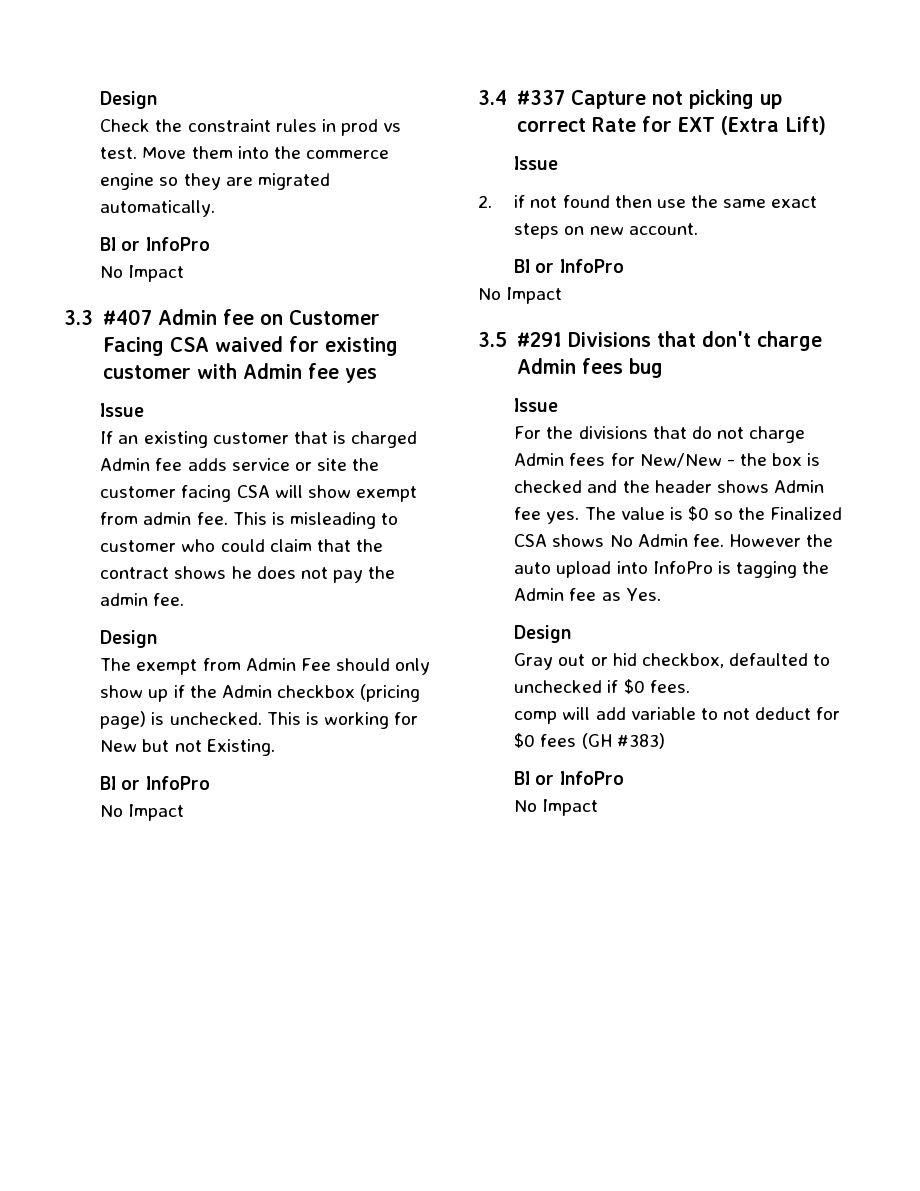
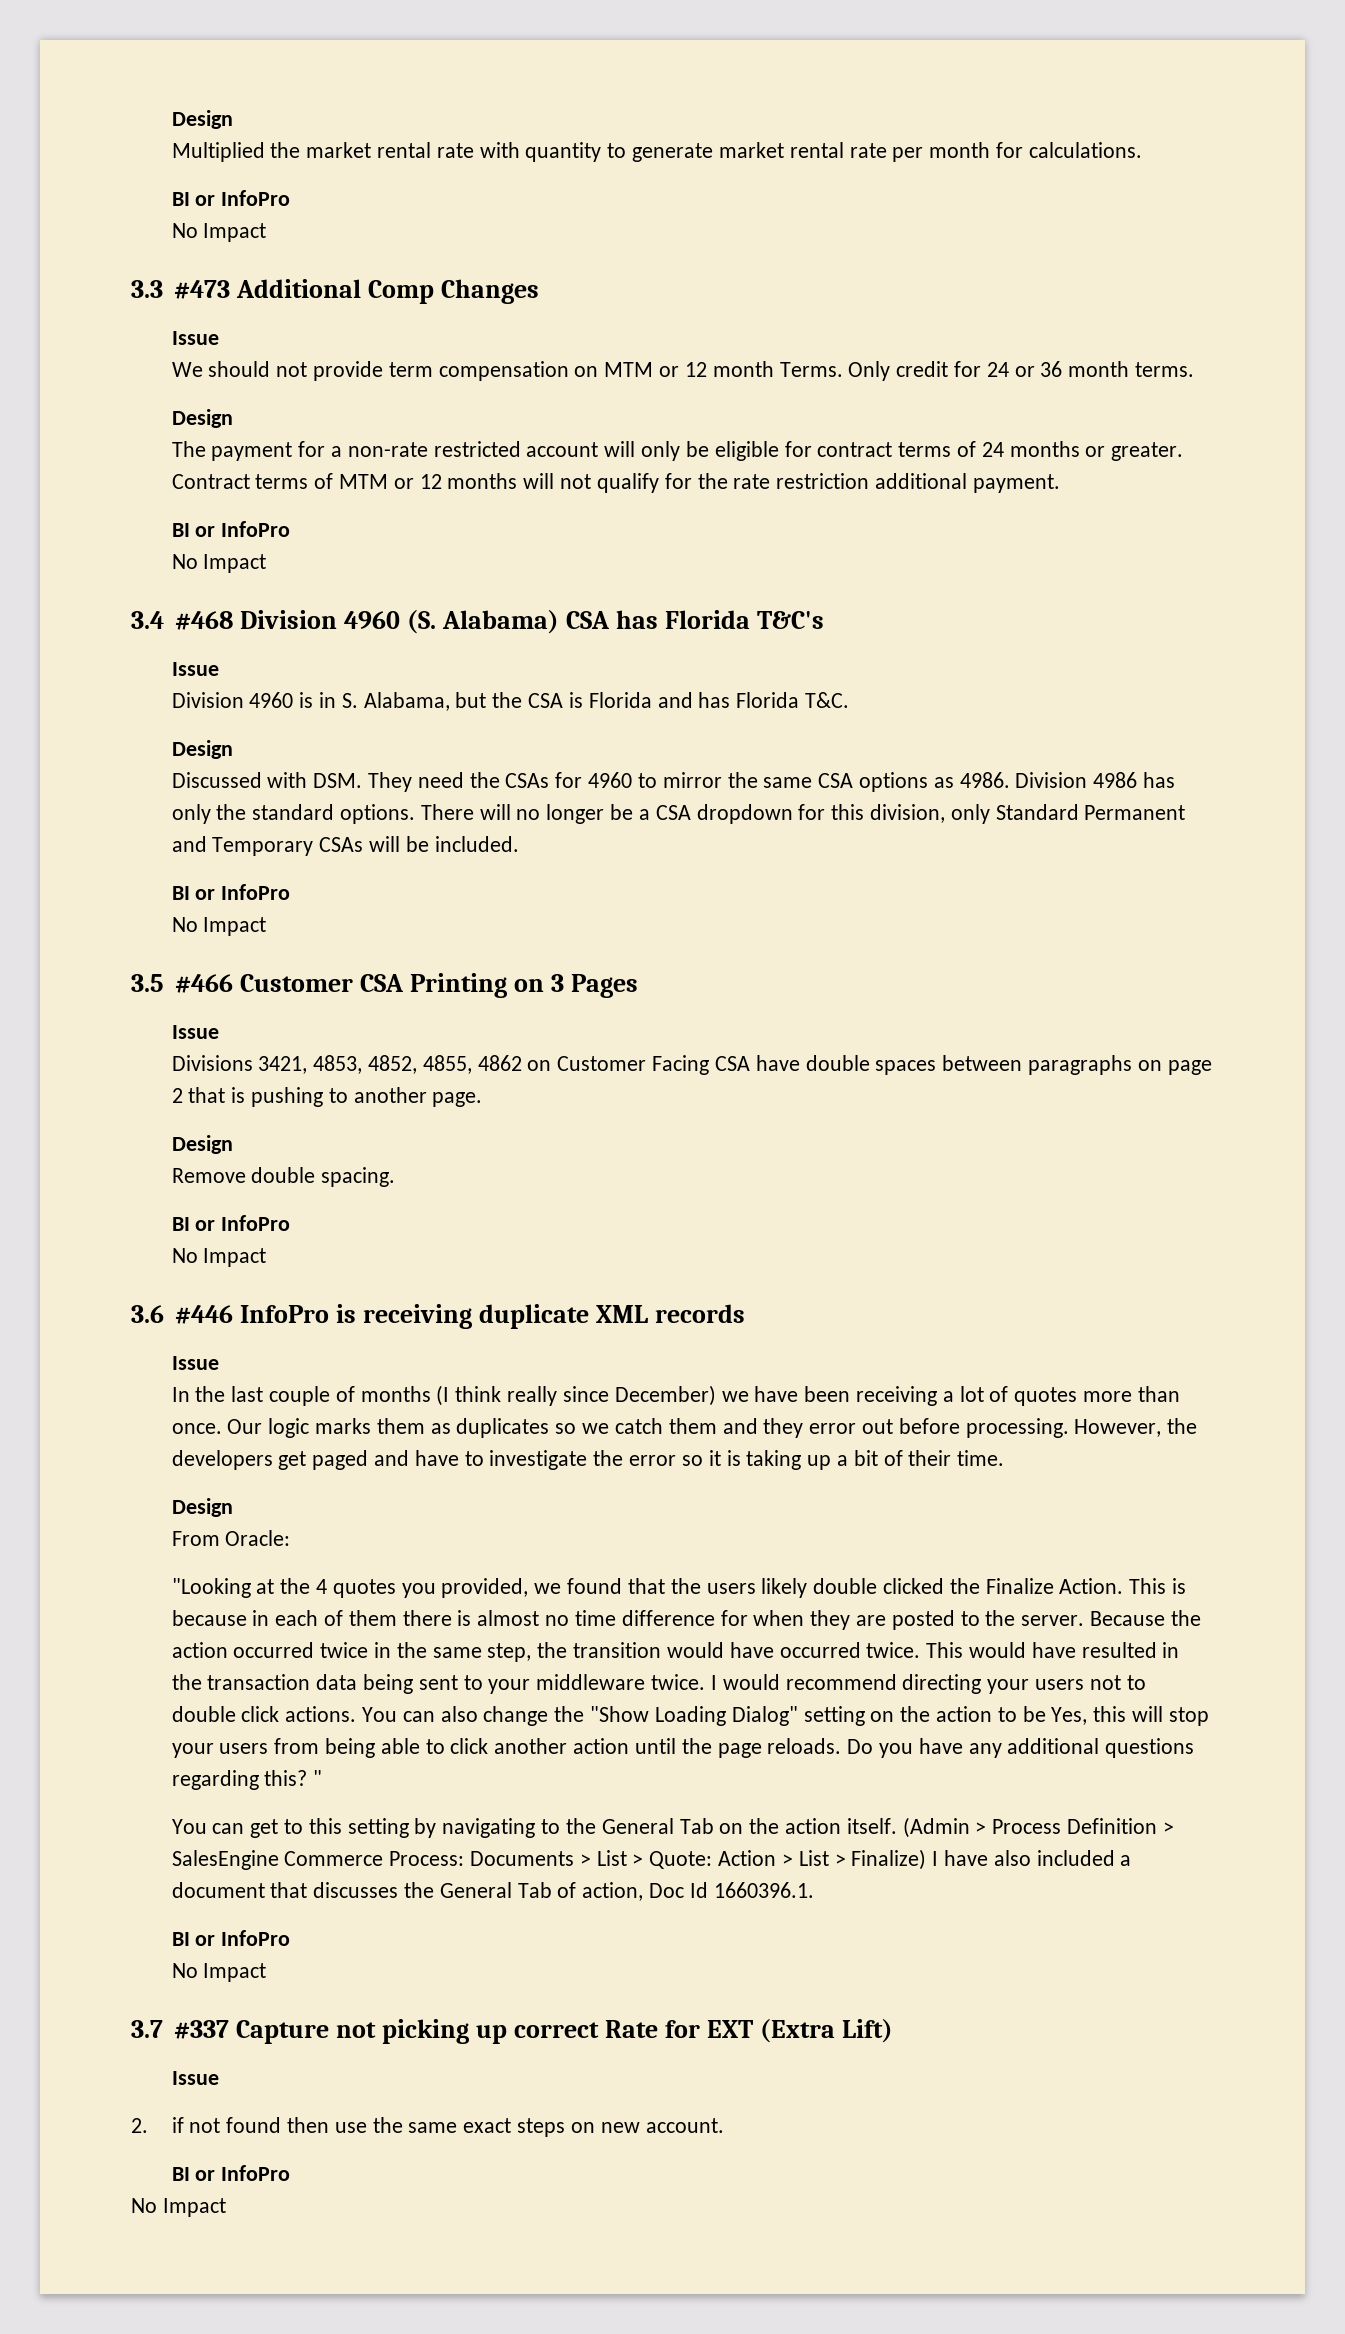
[100,91,158,109] [100,119,402,136] [100,146,389,159] [100,173,330,190] [100,200,216,217] Design // Check the constraint rules in prod vs test. Move them into the commerce engine so they are migrated automatically. -> [171,110,233,129] [171,142,1142,162] Design // Multiplied the market rental rate with quantity to generate market rental rate per month for calculations.
[102,309,380,325] [102,336,399,356] [102,363,377,383] [100,403,145,417] [100,431,418,448] [100,458,380,471] [100,485,417,502] [100,512,399,529] [100,539,383,552] [100,566,396,583] [100,593,185,606] [100,630,158,648] [100,658,431,675] [100,684,421,702] [100,711,419,729] [100,739,275,756] [100,776,210,790] [100,804,185,821] [478,90,507,105] #407 Admin fee on Customer Facing CSA waived for existing customer with Admin fee yes // Issue // If an existing customer that is charged Admin fee adds service or site the customer facing CSA will show exempt from admin fee. This is misleading to customer who could claim that the contract shows he does not pay the admin fee. // Design // The exempt from Admin Fee should only show up if the Admin checkbox (pricing page) is unchecked. This is working for New but not Existing. // BI or InfoPro // No Impact // 3.4 -> [173,279,539,304] [171,331,219,345] [171,361,1194,381] [171,409,233,428] [171,441,1184,461] [171,473,1060,493] [171,521,291,537] [171,554,267,573] [131,610,824,634] [171,662,219,676] [171,692,849,711] [171,740,233,759] [171,772,1175,792] [171,804,1186,824] [171,836,519,856] [171,884,291,900] [171,917,267,936] [131,973,638,998] [171,1025,219,1039] [171,1055,1212,1075] [171,1087,483,1107] [171,1135,233,1154] [171,1167,396,1187] [171,1215,291,1231] [171,1248,267,1267] [131,1304,745,1329] [171,1356,219,1370] [171,1385,1180,1406] [171,1418,1198,1438] [171,1450,1005,1470] [171,1498,233,1517] [171,1530,291,1546] [171,1578,1186,1598] [171,1610,1201,1630] [171,1642,1180,1662] [171,1674,1146,1694] [171,1706,1209,1726] [171,1738,1195,1758] [171,1770,323,1790] [171,1817,1174,1838] [171,1849,1132,1870] [171,1882,814,1901] [171,1930,291,1946] [171,1963,267,1982] [131,2020,163,2038] #473 Additional Comp Changes // Issue // We should not provide term compensation on MTM or 12 month Terms. Only credit for 24 or 36 month terms. // Design // The payment for a non-rate restricted account will only be eligible for contract terms of 24 months or greater. Contract terms of MTM or 12 months will not qualify for the rate restriction additional payment. // BI or InfoPro // No Impact // 3.4 #468 Division 4960 (S. Alabama) CSA has Florida T&C's // Issue // Division 4960 is in S. Alabama, but the CSA is Florida and has Florida T&C. // Design // Discussed with DSM. They need the CSAs for 4960 to mirror the same CSA options as 4986. Division 4986 has only the standard options. There will no longer be a CSA dropdown for this division, only Standard Permanent and Temporary CSAs will be included. // BI or InfoPro // No Impact // 3.5 #466 Customer CSA Printing on 3 Pages // Issue // Divisions 3421, 4853, 4852, 4855, 4862 on Customer Facing CSA have double spaces between paragraphs on page 2 that is pushing to another page. // Design // Remove double spacing. // BI or InfoPro // No Impact // 3.6 #446 InfoPro is receiving duplicate XML records // Issue // In the last couple of months (I think really since December) we have been receiving a lot of quotes more than once. Our logic marks them as duplicates so we catch them and they error out before processing. However, the developers get paged and have to investigate the error so it is taking up a bit of their time. // Design // From Oracle: // "Looking at the 4 quotes you provided, we found that the users likely double clicked the Finalize Action. This is because in each of them there is almost no time difference for when they are posted to the server. Because the action occurred twice in the same step, the transition would have occurred twice. This would have resulted in the transaction data being sent to your middleware twice. I would recommend directing your users not to double click actions. You can also change the "Show Loading Dialog" setting on the action to be Yes, this will stop your users from being able to click another action until the page reloads. Do you have any additional questions regarding this? " // You can get to this setting by navigating to the General Tab on the action itself. (Admin > Process Definition > SalesEngine Commerce Process: Documents > List > Quote: Action > List > Finalize) I have also included a document that discusses the General Tab of action, Doc Id 1660396.1. // BI or InfoPro // No Impact // 3.7
[478,331,822,351] [516,358,663,378] [514,398,559,412] [514,426,806,443] [514,453,821,468] [514,480,824,493] [514,506,843,524] [514,534,834,547] [514,561,830,578] [514,588,661,601] [514,625,572,643] [514,653,831,670] [514,679,690,694] [514,707,841,724] [514,733,665,749] [514,771,624,785] [514,799,599,816] // 3.5 #291 Divisions that don't charge Admin fees bug // Issue // For the divisions that do not charge Admin fees for New/New - the box is checked and the header shows Admin fee yes. The value is $0 so the Finalized CSA shows No Admin fee. However the auto upload into InfoPro is tagging the Admin fee as Yes. // Design // Gray out or hid checkbox, defaulted to unchecked if $0 fees. // comp will add variable to not deduct for $0 fees (GH #383) // BI or InfoPro // No Impact -> (226, 2207) none

